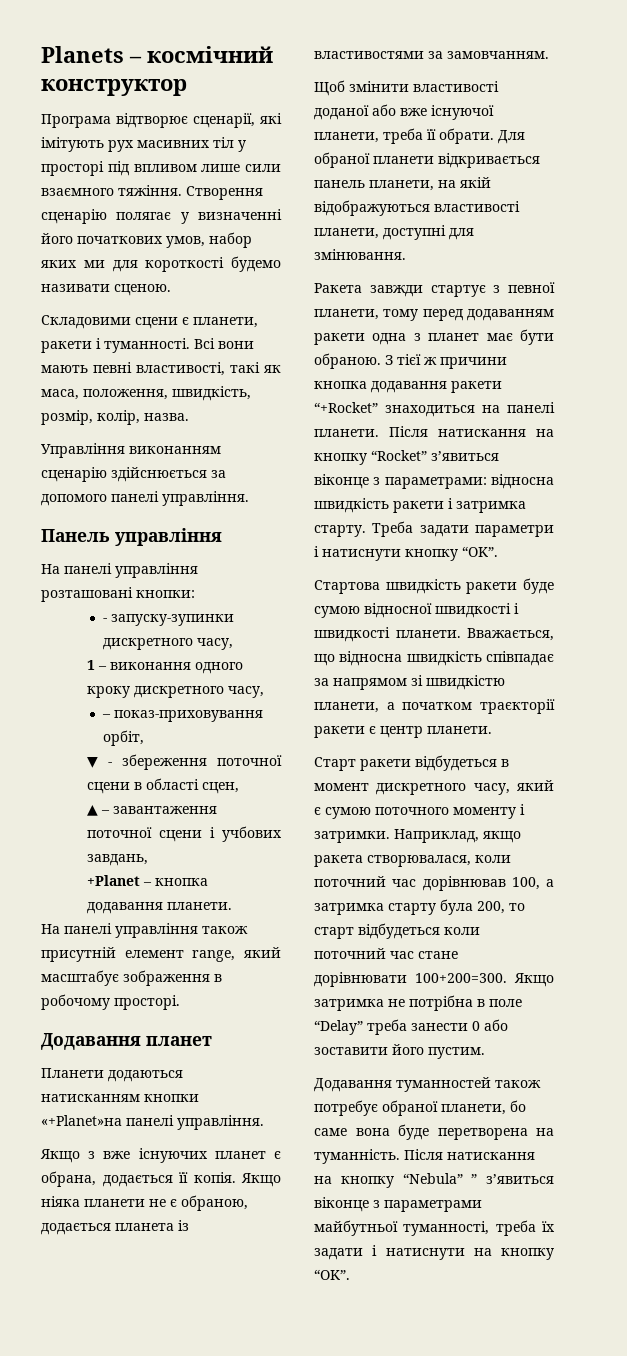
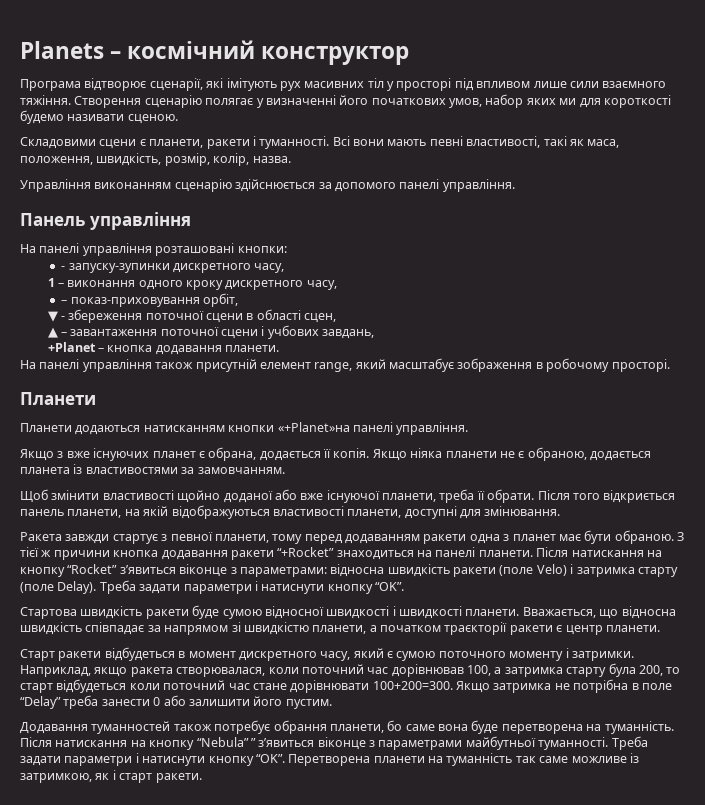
[41,1033,212,1050] Додавання планет -> [20,392,96,405] Планети
(499, 86) none -> [177,490,221,503] щойно
[498,130,525,144] [314,152,540,168] Для обраної планети відкривається -> [537,490,676,503] Після того відкриється
[448,498,526,513] [314,525,366,537] і затримка старту. -> [499,564,678,577] [20,581,97,594] (поле Velo) і затримка старту (поле Delay).
[314,1047,388,1055] зоставити -> [188,699,250,706] залишити
[382,1100,438,1116] обраної -> [273,720,327,734] обрання
[403,1220,555,1236] [314,1245,554,1260] [314,1269,350,1280] туманності, треба їх задати і натиснути на кнопку “OK”. -> [538,736,648,750] [20,753,639,766] [20,770,202,783] туманності. Треба задати параметри і натиснути кнопку “OK”. Перетворена планети на туманність так саме можливе із затримкою, як і старт ракети.

